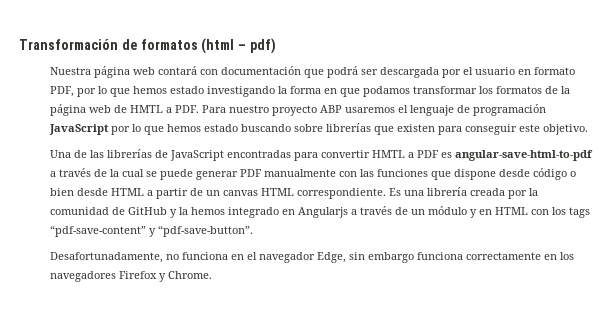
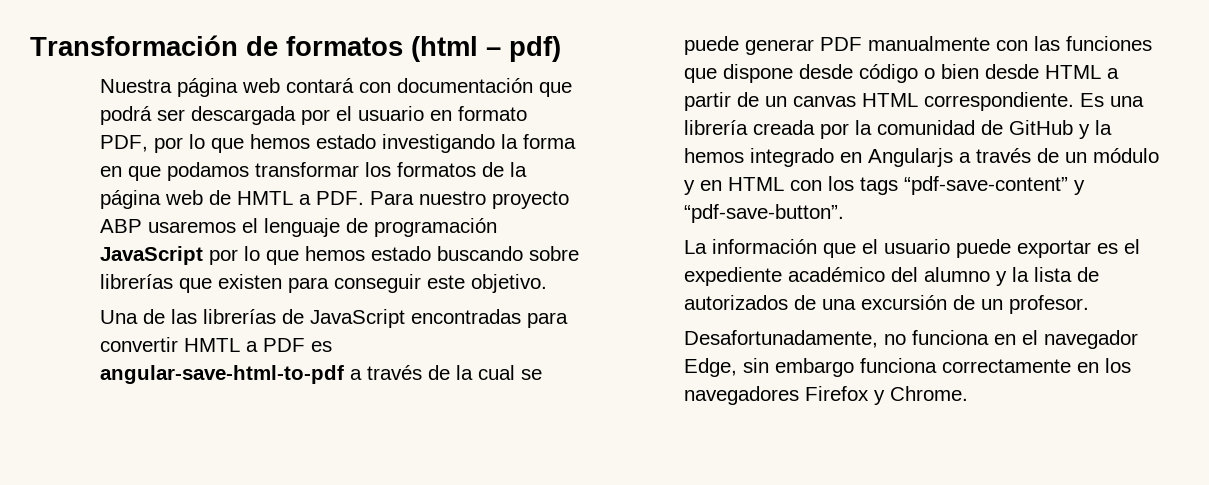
(254, 231) none -> [684,239,1141,258] [684,267,1100,286] [684,295,1090,314] // La información que el usuario puede exportar es el expediente académico del alumno y la lista de autorizados de una excursión de un profesor.

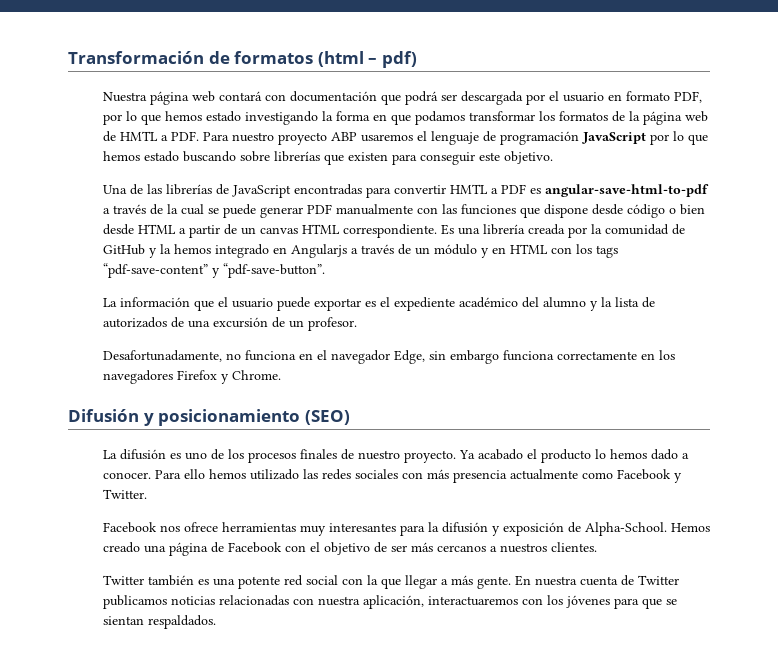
(969, 393) none -> [68,409,350,426] [102,449,689,463] [102,469,682,483] [102,489,147,499] [102,522,710,536] [102,542,597,556] [102,575,679,589] [102,595,677,609] [102,615,216,629] // Difusión y posicionamiento (SEO) // La difusión es uno de los procesos finales de nuestro proyecto. Ya acabado el producto lo hemos dado a conocer. Para ello hemos utilizado las redes sociales con más presencia actualmente como Facebook y Twitter. // Facebook nos ofrece herramientas muy interesantes para la difusión y exposición de Alpha-School. Hemos creado una página de Facebook con el objetivo de ser más cercanos a nuestros clientes. // Twitter también es una potente red social con la que llegar a más gente. En nuestra cuenta de Twitter publicamos noticias relacionadas con nuestra aplicación, interactuaremos con los jóvenes para que se sientan respaldados.

